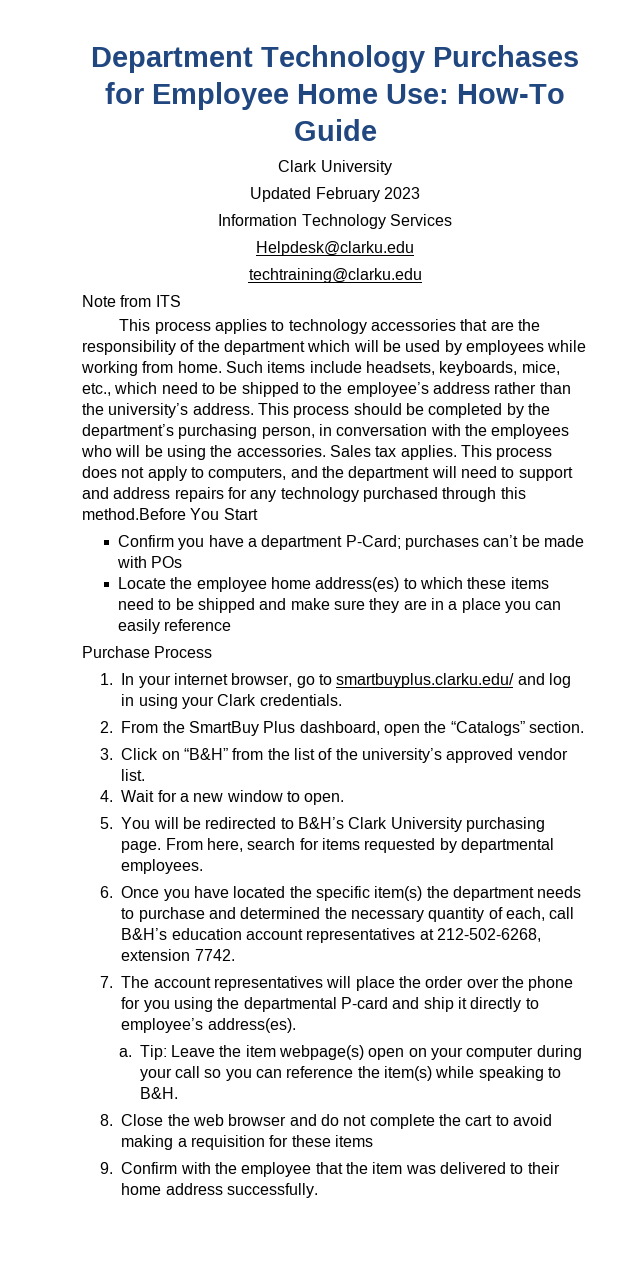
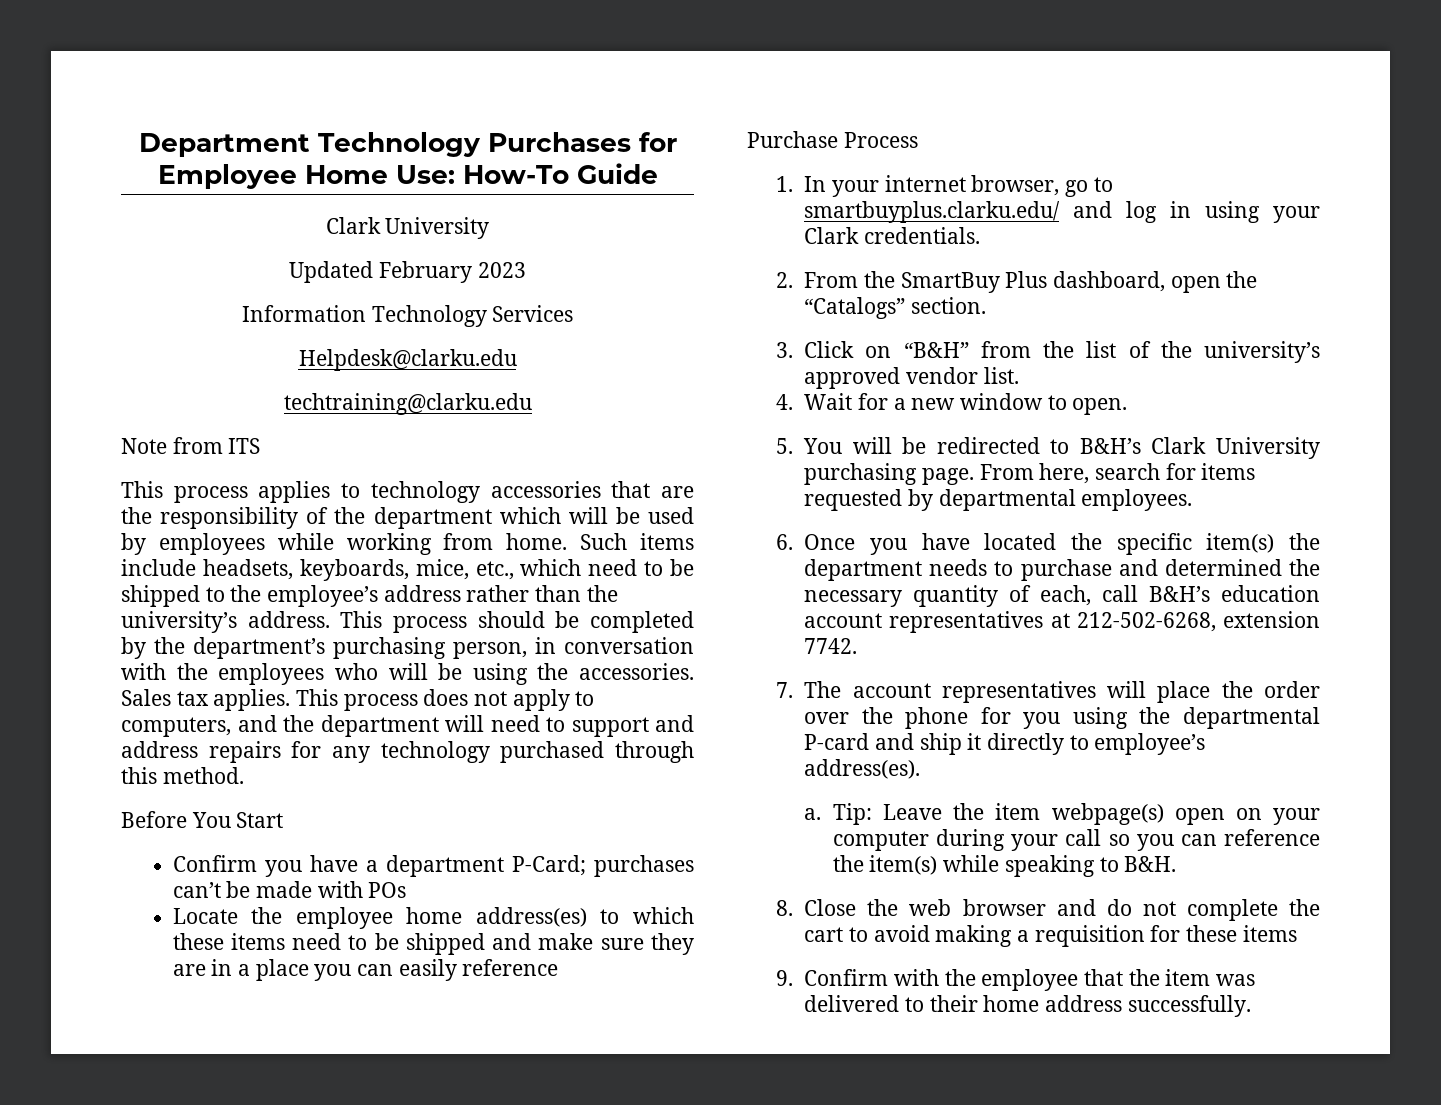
[82,508,186,520] method.Before -> [162,767,244,784] [121,811,187,828] method. // Before

